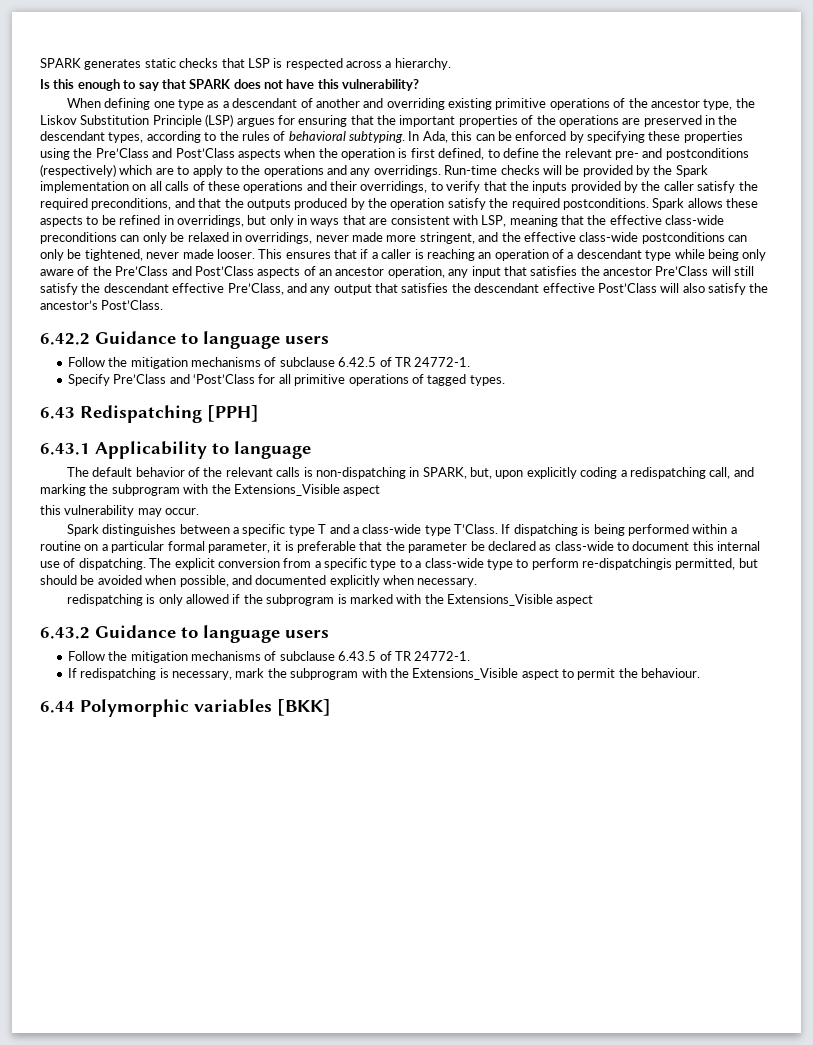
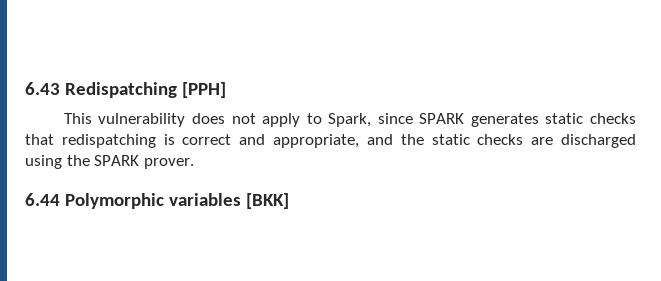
(40, 63) none -> [25,82,226,98] [63,113,413,127] 6.43 Redispatching [PPH] // This vulnerability does not apply to Spark, since
[247,58,451,70] [40,79,420,91] [66,98,755,110] [40,114,738,127] [40,131,743,143] [40,148,749,160] [40,164,708,177] [40,181,758,193] [40,198,758,210] [40,215,725,227] [40,232,747,244] [40,249,767,261] [40,266,755,278] [40,283,769,295] [40,300,164,310] [40,331,329,349] [67,357,471,369] [67,374,505,386] [40,405,259,423] [40,441,311,459] [66,467,754,479] [40,484,381,496] [40,505,200,517] [66,524,737,536] [40,541,761,553] [40,558,758,570] [40,575,478,587] [66,594,594,606] [40,625,329,643] [67,651,471,663] [67,668,701,680] LSP is respected across a hierarchy. // Is this enough to say that SPARK does not have this vulnerability? // When defining one type as a descendant of another and overriding existing primitive operations of the ancestor type, the Liskov Substitution Principle (LSP) argues for ensuring that the important properties of the operations are preserved in the descendant types, according to the rules of behavioral subtyping. In Ada, this can be enforced by specifying these properties using the Pre’Class and Post’Class aspects when the operation is first defined, to define the relevant pre- and postconditions (respectively) which are to apply to the operations and any overridings. Run-time checks will be provided by the Spark implementation on all calls of these operations and their overridings, to verify that the inputs provided by the caller satisfy the required preconditions, and that the outputs produced by the operation satisfy the required postconditions. Spark allows these aspects to be refined in overridings, but only in ways that are consistent with LSP, meaning that the effective class-wide preconditions can only be relaxed in overridings, never made more stringent, and the effective class-wide postconditions can only be tightened, never made looser. This ensures that if a caller is reaching an operation of a descendant type while being only aware of the Pre’Class and Post’Class aspects of an ancestor operation, any input that satisfies the ancestor Pre’Class will still satisfy the descendant effective Pre’Class, and any output that satisfies the descendant effective Post’Class will also satisfy the ancestor’s Post’Class. // 6.42.2 Guidance to language users // Follow the mitigation mechanisms of subclause 6.42.5 of TR 24772-1. // Specify Pre’Class and ‘Post’Class for all primitive operations of tagged types. // 6.43 Redispatching [PPH] // 6.43.1 Applicability to language // The default behavior of the relevant calls is non-dispatching in SPARK, but, upon explicitly coding a redispatching call, and marking the subprogram with the Extensions_Visible aspect // this vulnerability may occur. // Spark distinguishes between a specific type T and a class-wide type T’Class. If dispatching is being performed within a routine on a particular formal parameter, it is preferable that the parameter be declared as class-wide to document this internal use of dispatching. The explicit conversion from a specific type to a class-wide type to perform re-dispatchingis permitted, but should be avoided when possible, and documented explicitly when necessary. // redispatching is only allowed if the subprogram is marked with the Extensions_Visible aspect // 6.43.2 Guidance to language users // Follow the mitigation mechanisms of subclause 6.43.5 of TR 24772-1. // If redispatching is necessary, mark the subprogram with the Extensions_Visible aspect to permit the behaviour. -> [61,134,636,148] [25,155,194,169] redispatching is correct and appropriate, and the static checks are discharged using the SPARK prover.

